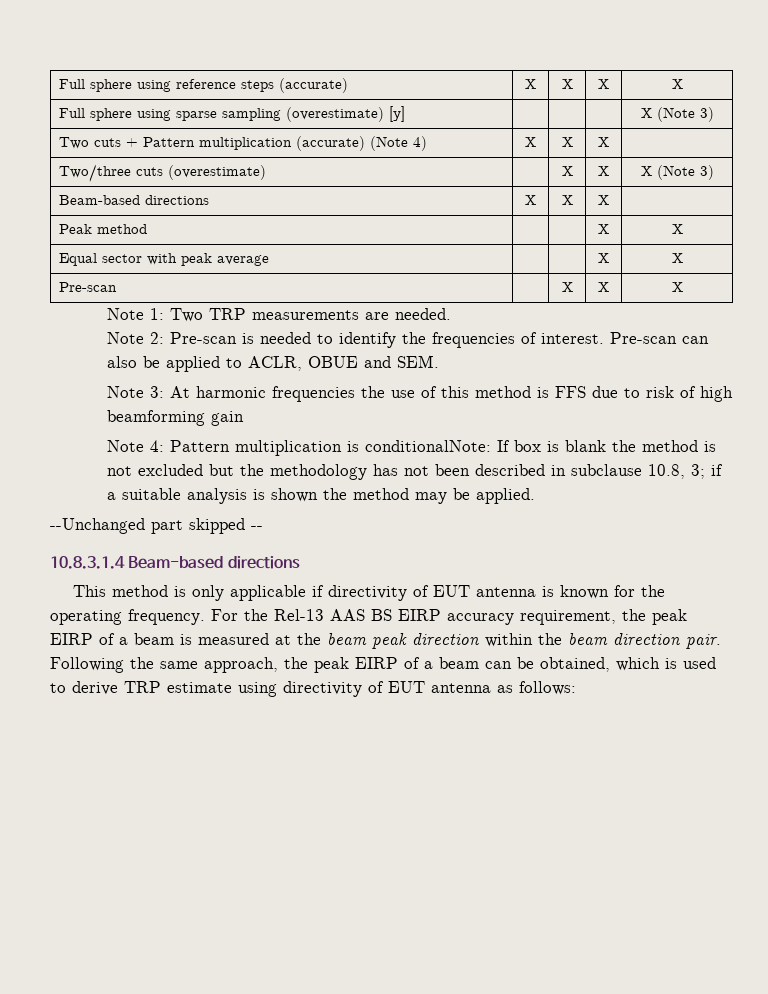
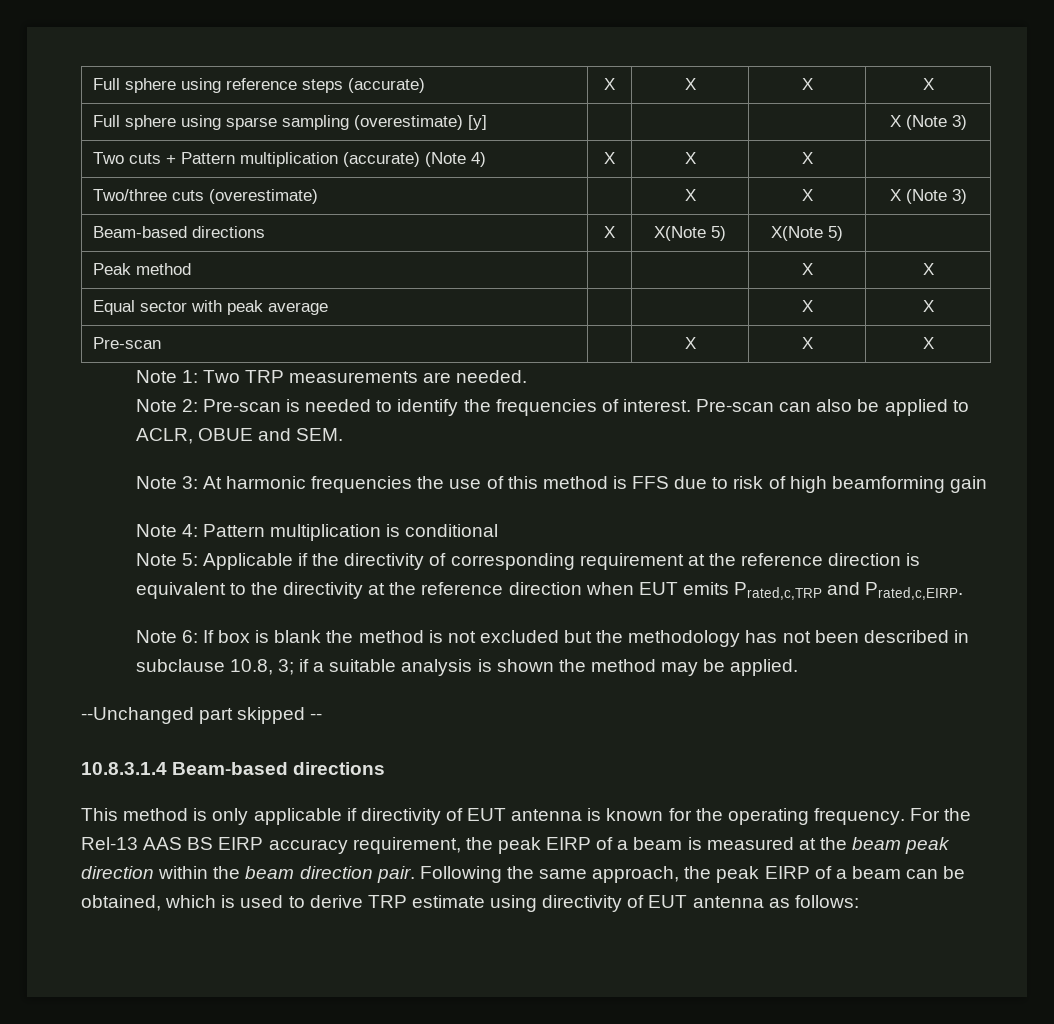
[561,195,573,205] [598,195,609,205] X | X -> [654,226,726,241] [771,226,843,241] X(Note 5) | X(Note 5)
[365,440,492,452] conditionalNote: -> [405,524,499,537] [135,553,921,570] [135,582,964,600] [135,630,198,643] conditional // Note 5: Applicable if the directivity of corresponding requirement at the reference direction is equivalent to the directivity at the reference direction when EUT emits Prated,c,TRP and Prated,c,EIRP. // Note 6:

